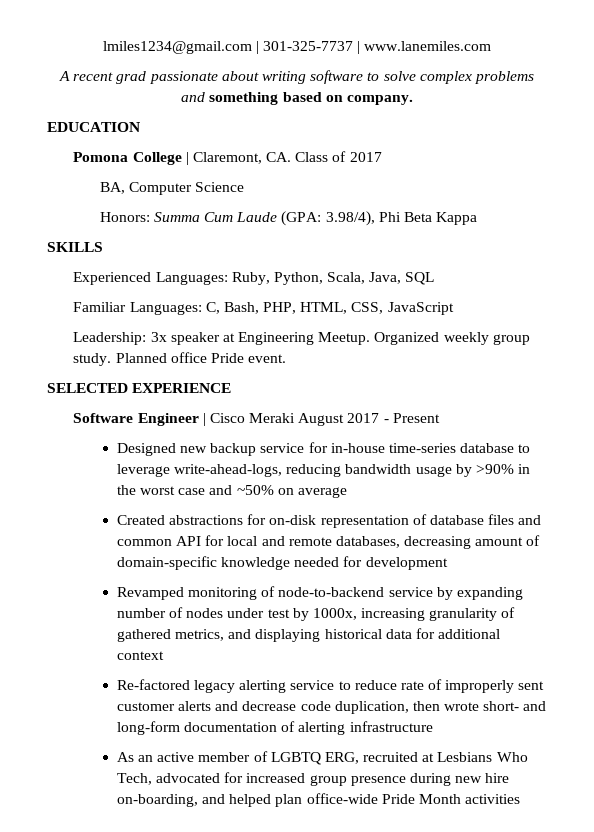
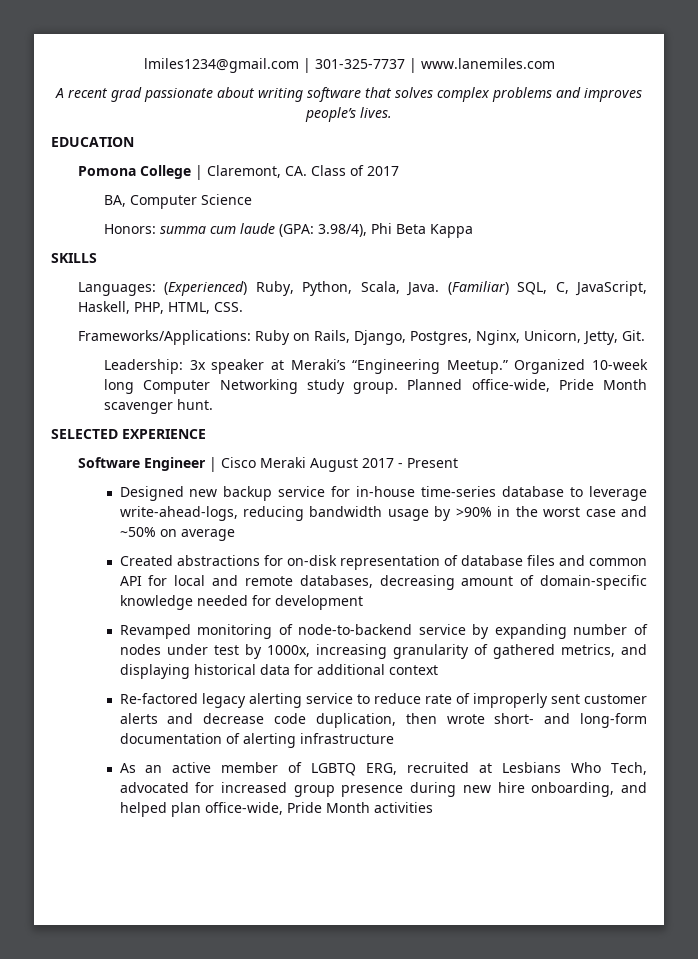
[367,71,416,81] to solve -> [365,87,433,98] that solves
[209,92,413,105] something based on company. -> [584,88,642,102] [305,107,392,122] improves people’s lives.
[153,212,278,222] Summa Cum Laude -> [160,223,276,234] summa cum laude
[73,272,228,285] Experienced Languages: -> [77,281,248,296] Languages: (Experienced)
[369,272,435,285] [73,302,454,315] [73,332,530,345] [73,352,287,366] Java, SQL // Familiar Languages: C, Bash, PHP, HTML, CSS, JavaScript // Leadership: 3x speaker at Engineering Meetup. Organized weekly group study. Planned office Pride event. -> [406,281,648,296] [77,301,243,314] [77,330,645,345] [104,359,648,374] [104,379,647,394] [104,399,214,414] Java. (Familiar) SQL, C, JavaScript, Haskell, PHP, HTML, CSS. // Frameworks/Applications: Ruby on Rails, Django, Postgres, Nginx, Unicorn, Jetty, Git. // Leadership: 3x speaker at Meraki’s “Engineering Meetup.” Organized 10-week long Computer Networking study group. Planned office-wide, Pride Month scavenger hunt.
[116,794,198,807] on-boarding, -> [531,782,615,797] onboarding,
[306,793,378,804] office-wide -> [204,802,283,815] office-wide,

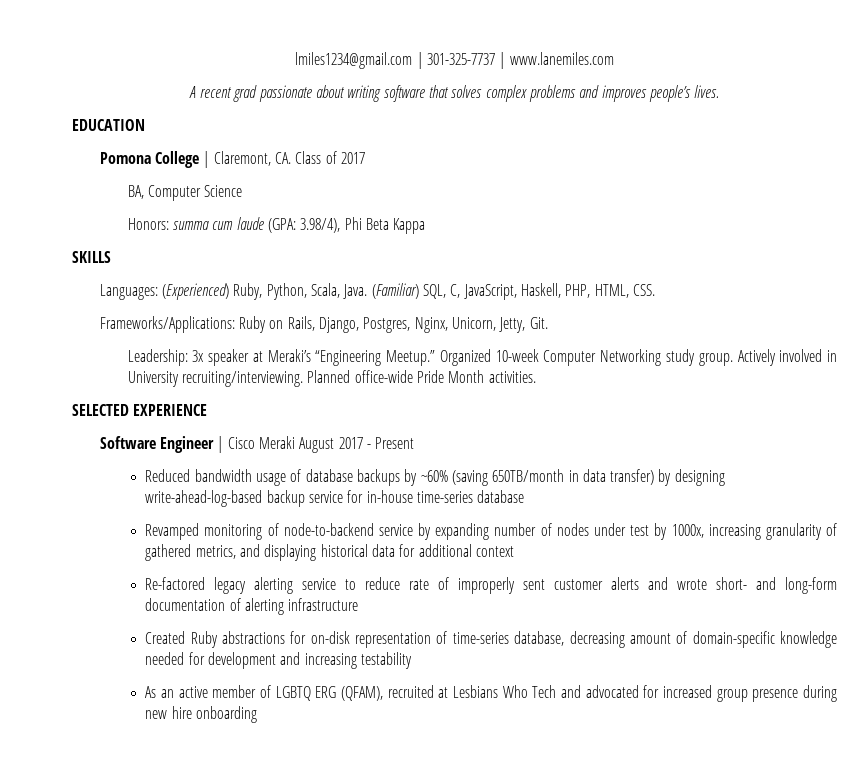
[104,379,135,394] long -> (539, 355) none
[407,379,647,392] [104,399,214,414] Planned office-wide, Pride Month scavenger hunt. -> [737,349,838,366] [127,370,536,387] Actively involved in University recruiting/interviewing. Planned office-wide Pride Month activities.
[119,486,218,501] Designed new -> [145,469,725,486] [145,490,263,507] Reduced bandwidth usage of database backups by ~60% (saving 650TB/month in data transfer) by designing write-ahead-log-based
[570,486,647,501] [119,506,647,521] [119,527,235,541] [119,555,647,570] [119,575,648,590] [119,595,363,610] to leverage write-ahead-logs, reducing bandwidth usage by >90% in the worst case and ~50% on average // Created abstractions for on-disk representation of database files and common API for local and remote databases, decreasing amount of domain-specific knowledge needed for development -> (525, 496) none
[203,713,437,728] decrease code duplication, then -> (669, 583) none
(394, 738) none -> [145,631,837,648] [145,652,412,669] // Created Ruby abstractions for on-disk representation of time-series database, decreasing amount of domain-specific knowledge needed for development and increasing testability
[366,763,398,775] ERG, -> [315,686,383,701] ERG (QFAM),
[611,762,647,775] Tech, -> [532,685,581,698] Tech and
[531,782,647,797] [119,802,433,817] onboarding, and helped plan office-wide, Pride Month activities -> [195,706,257,723] onboarding

